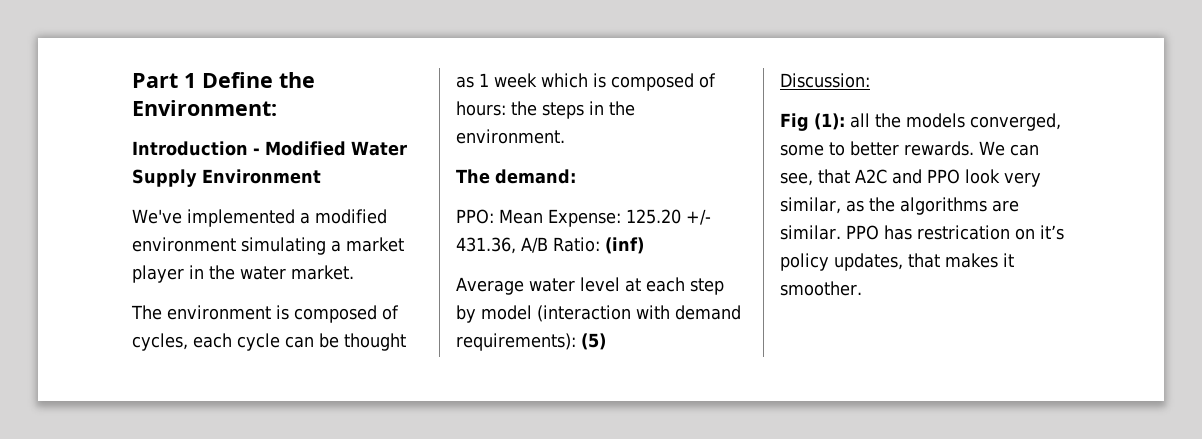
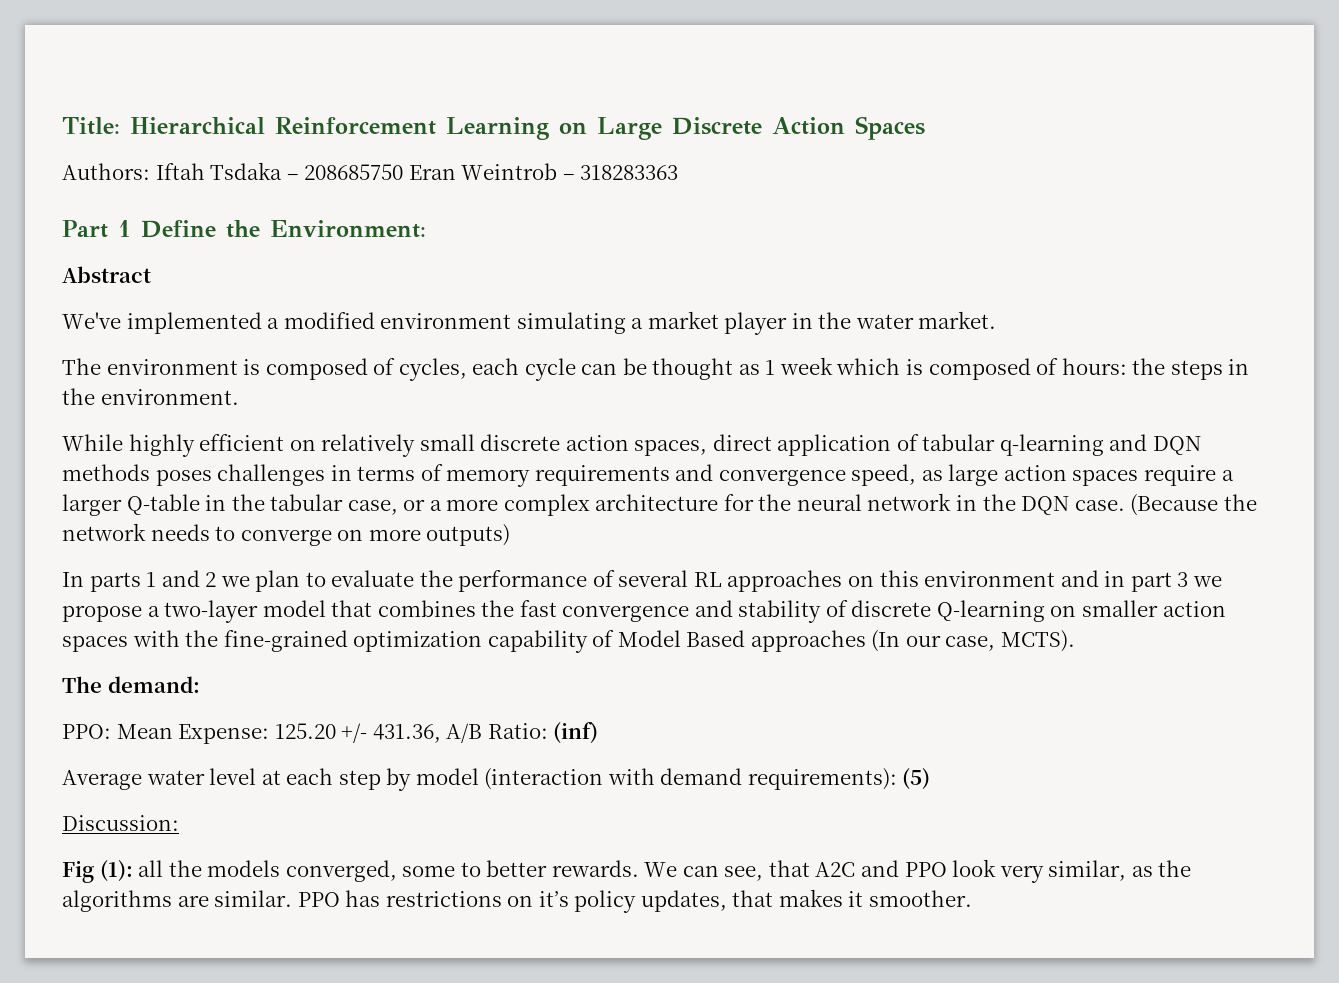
(132, 80) none -> [62,116,925,140] [62,162,679,180] Title: Hierarchical Reinforcement Learning on Large Discrete Action Spaces // Authors: Iftah Tsdaka – 208685750 Eran Weintrob – 318283363 //
[132,141,407,156] [132,169,321,187] Introduction - Modified Water Supply Environment -> [62,266,151,283] Abstract
(565, 136) none -> [62,434,1202,457] [62,464,1234,487] [62,493,1257,516] [62,523,511,546] [62,570,1222,592] [62,600,1226,623] [62,630,1075,653] // While highly efficient on relatively small discrete action spaces, direct application of tabular q-learning and DQN methods poses challenges in terms of memory requirements and convergence speed, as large action spaces require a larger Q-table in the tabular case, or a more complex architecture for the neural network in the DQN case. (Because the network needs to converge on more outputs) // In parts 1 and 2 we plan to evaluate the performance of several RL approaches on this environment and in part 3 we propose a two-layer model that combines the fast convergence and stability of discrete Q-learning on smaller action spaces with the fine-grained optimization capability of Model Based approaches (In our case, MCTS).
[916,225,1010,240] restrication -> [385,891,502,907] restrictions

